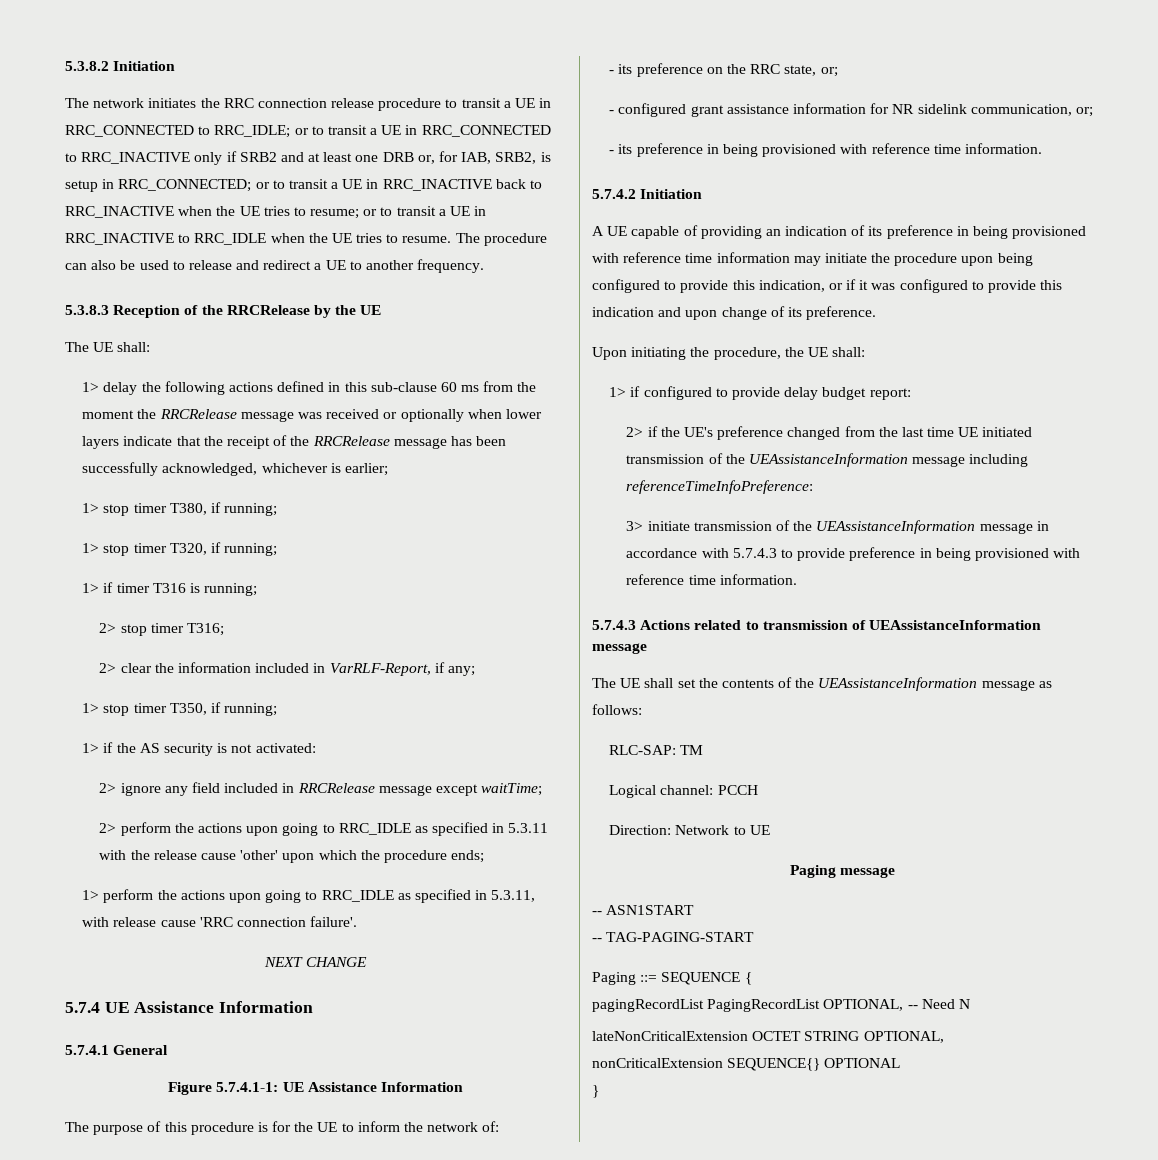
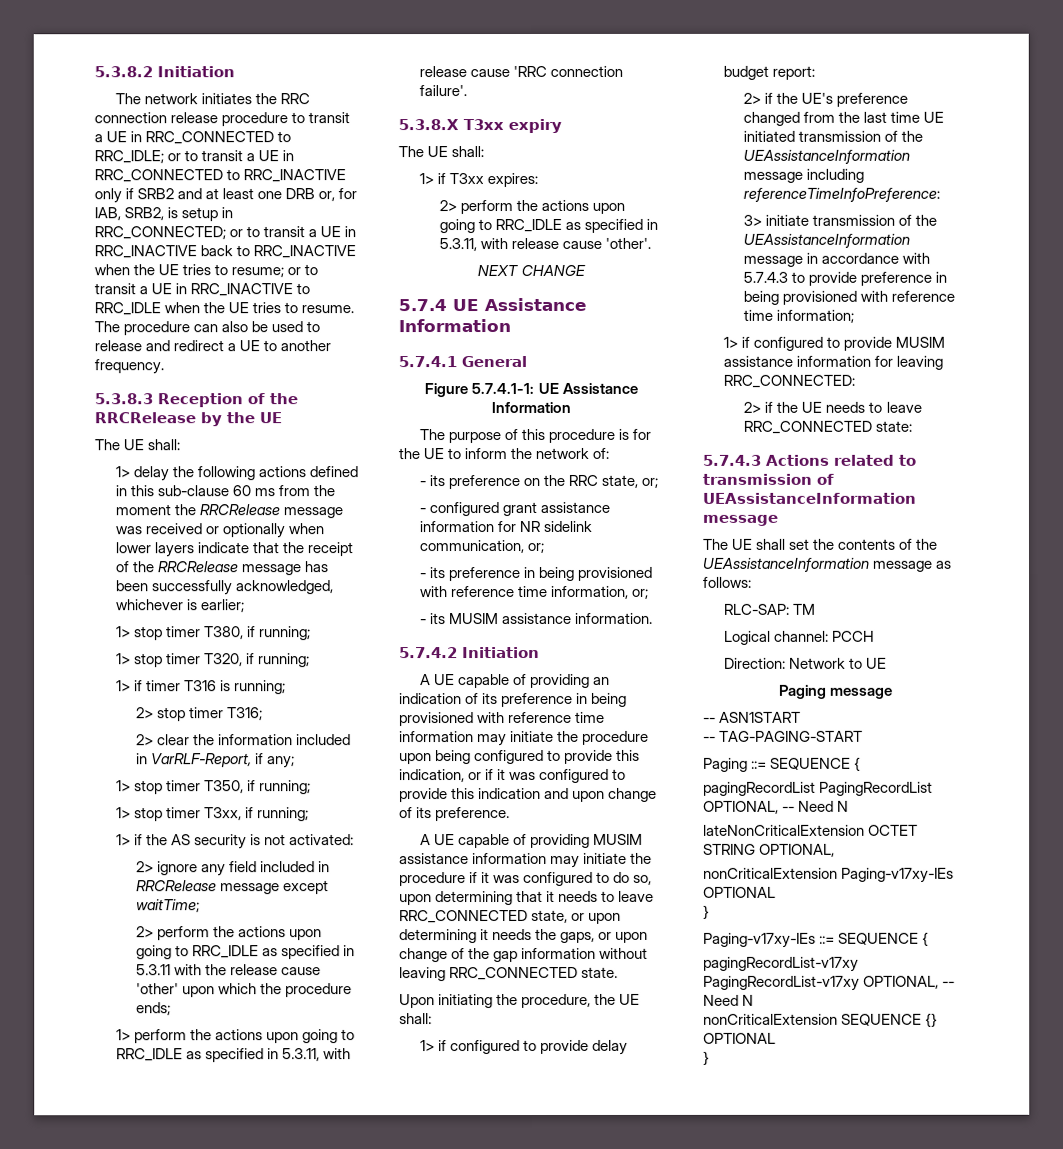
(278, 709) none -> [115,807,309,822] // 1> stop timer T3xx, if running;
(358, 921) none -> [398,118,562,134] [398,146,485,158] [418,172,538,188] [439,199,626,215] [439,218,659,234] [439,237,652,252] // 5.3.8.X T3xx expiry // The UE shall: // 1> if T3xx expires: // 2> perform the actions upon going to RRC_IDLE as specified in 5.3.11, with release cause 'other'.
(961, 149) none -> [550,585,649,599] [419,612,572,625] information, or; // - its MUSIM assistance
(877, 313) none -> [420,833,644,849] [399,852,653,868] [399,871,653,887] [399,890,655,906] [399,909,622,924] [399,928,649,944] [399,947,649,963] [399,966,619,982] // A UE capable of providing MUSIM assistance information may initiate the procedure if it was configured to do so, upon determining that it needs to leave RRC_CONNECTED state, or upon determining it needs the gaps, or upon change of the gap information without leaving RRC_CONNECTED state.
[719,574,797,585] information. -> [776,309,855,323] [722,336,945,351] [722,355,943,370] [722,374,855,388] [743,401,922,413] [743,420,913,434] information; // 1> if configured to provide MUSIM assistance information for leaving RRC_CONNECTED: // 2> if the UE needs to leave RRC_CONNECTED state:
[727,1058,901,1071] [592,1085,599,1098] SEQUENCE{} OPTIONAL // } -> [841,867,955,883] [703,886,776,898] [703,904,710,920] [703,931,930,948] [703,956,859,972] [703,975,956,991] [703,994,755,1006] [703,1012,939,1028] [703,1032,776,1044] [703,1050,710,1066] Paging-v17xy-IEs OPTIONAL // } // Paging-v17xy-IEs ::= SEQUENCE { // pagingRecordList-v17xy PagingRecordList-v17xy OPTIONAL, -- Need N // nonCriticalExtension SEQUENCE {} OPTIONAL // }

